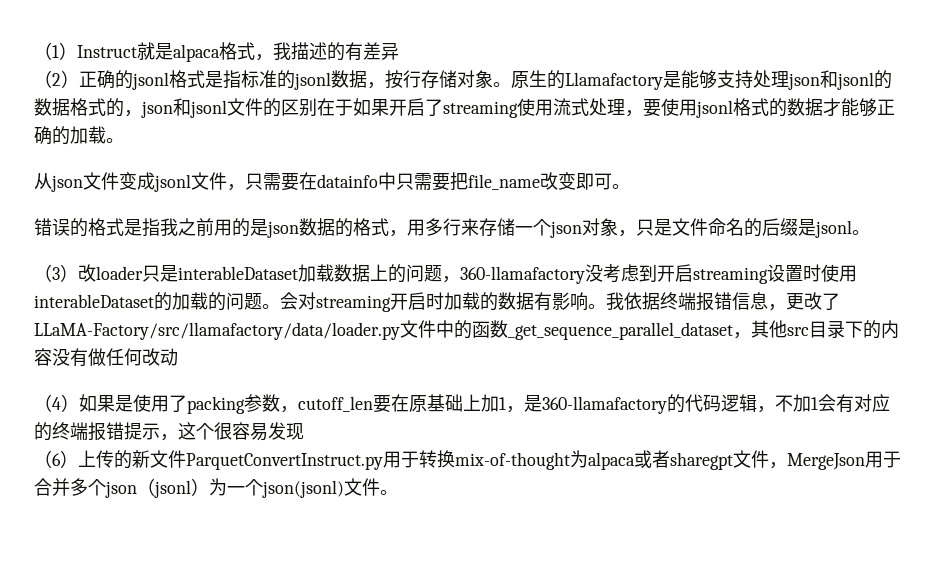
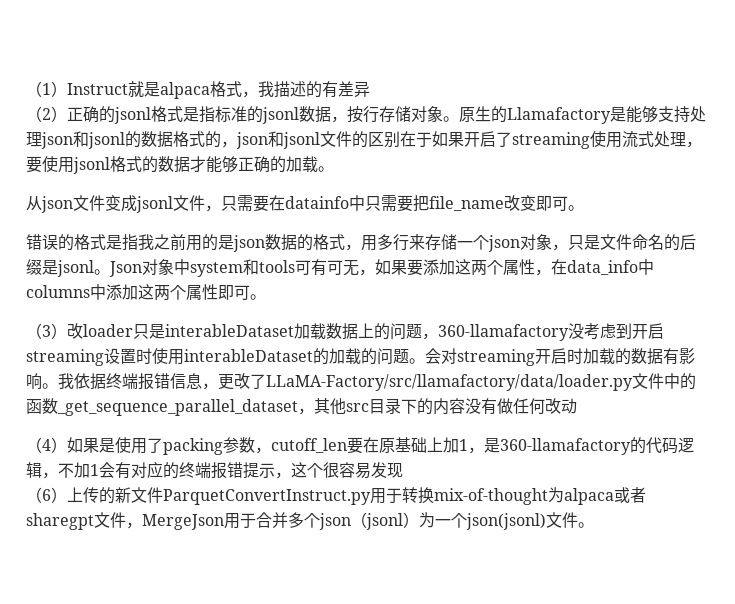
(870, 232) none -> [109,259,654,277] [26,284,266,300] Json对象中system和tools可有可无，如果要添加这两个属性，在data_info中columns中添加这两个属性即可。

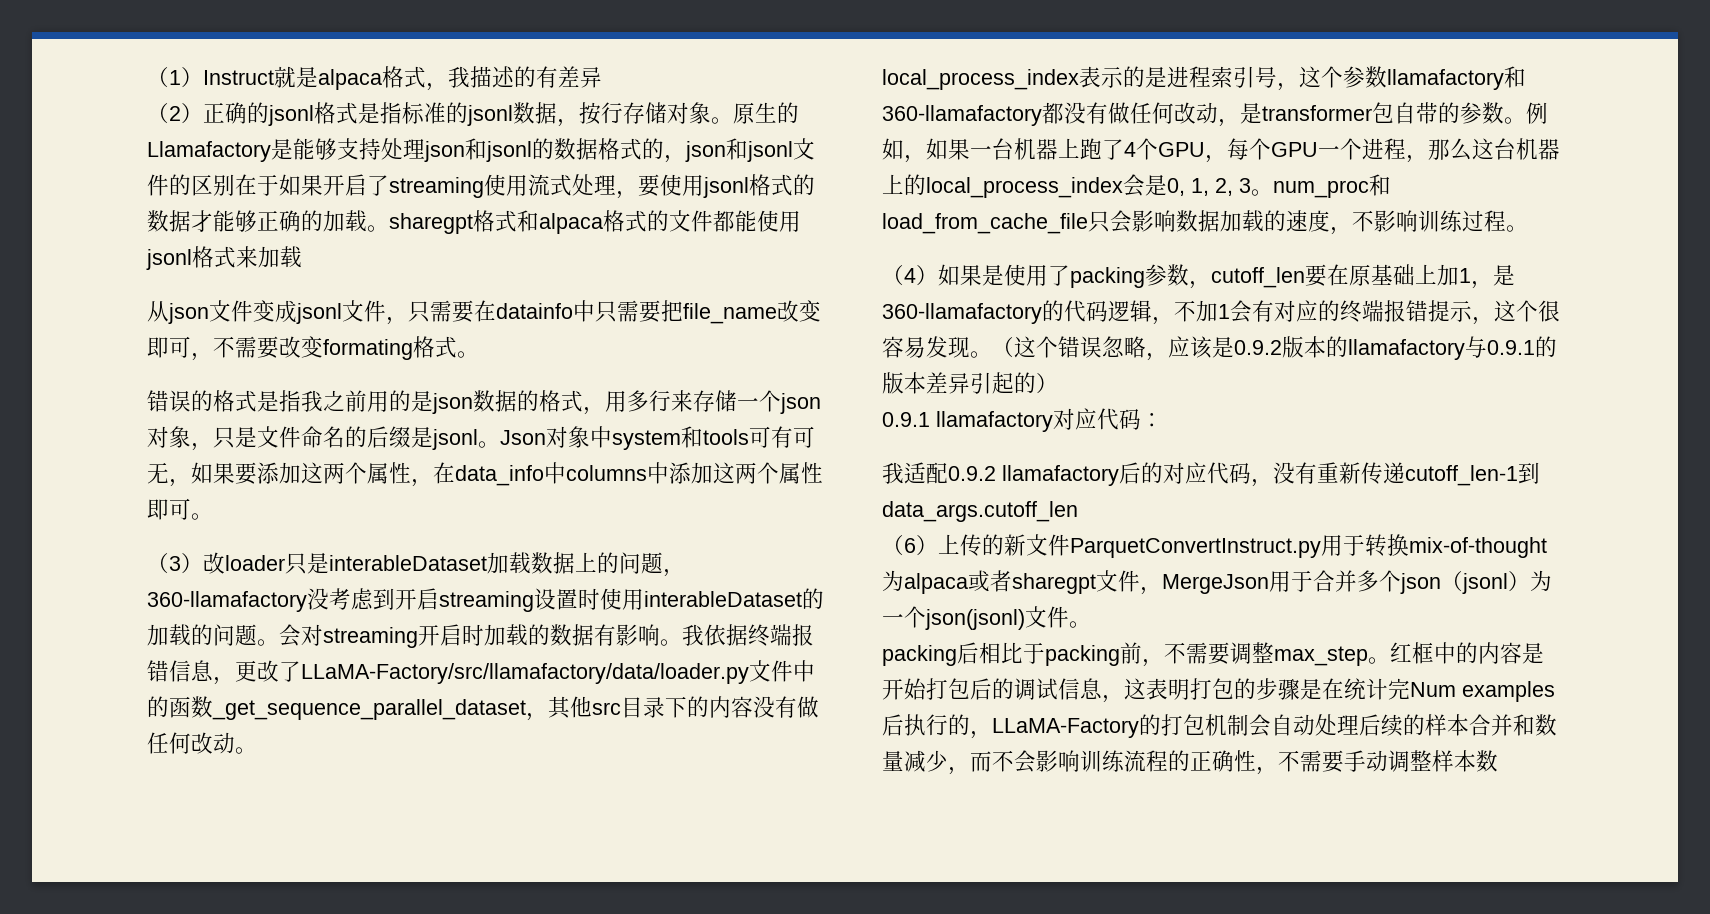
(334, 169) none -> [389,210,801,234] [146,246,302,270] sharegpt格式和alpaca格式的文件都能使用jsonl格式来加载
(568, 203) none -> [191,336,457,361] ，不需要改变formating格式
(577, 406) none -> [235,747,257,754] [882,66,1526,91] [882,102,1548,127] [882,138,1560,163] [882,174,1391,198] [882,210,1528,235] 。 // local_process_index表示的是进程索引号，这个参数llamafactory和360-llamafactory都没有做任何改动，是transformer包自带的参数。例如，如果一台机器上跑了4个GPU，每个GPU一个进程，那么这台机器上的local_process_index会是0, 1, 2, 3。num_proc和load_from_cache_file只会影响数据加载的速度，不影响训练过程。
(403, 470) none -> [970,336,1557,361] [882,372,1058,394] [882,408,1163,432] [882,462,1540,487] [882,501,1078,522] 。（这个错误忽略，应该是0.9.2版本的llamafactory与0.9.1的版本差异引起的） // 0.9.1 llamafactory对应代码： // 我适配0.9.2 llamafactory后的对应代码，没有重新传递cutoff_len-1到data_args.cutoff_len
(594, 525) none -> [882,642,1544,667] [882,678,1555,703] [882,714,1557,739] [882,750,1498,775] // packing后相比于packing前，不需要调整max_step。红框中的内容是开始打包后的调试信息，这表明打包的步骤是在统计完Num examples后执行的，LLaMA-Factory的打包机制会自动处理后续的样本合并和数量减少，而不会影响训练流程的正确性，不需要手动调整样本数

